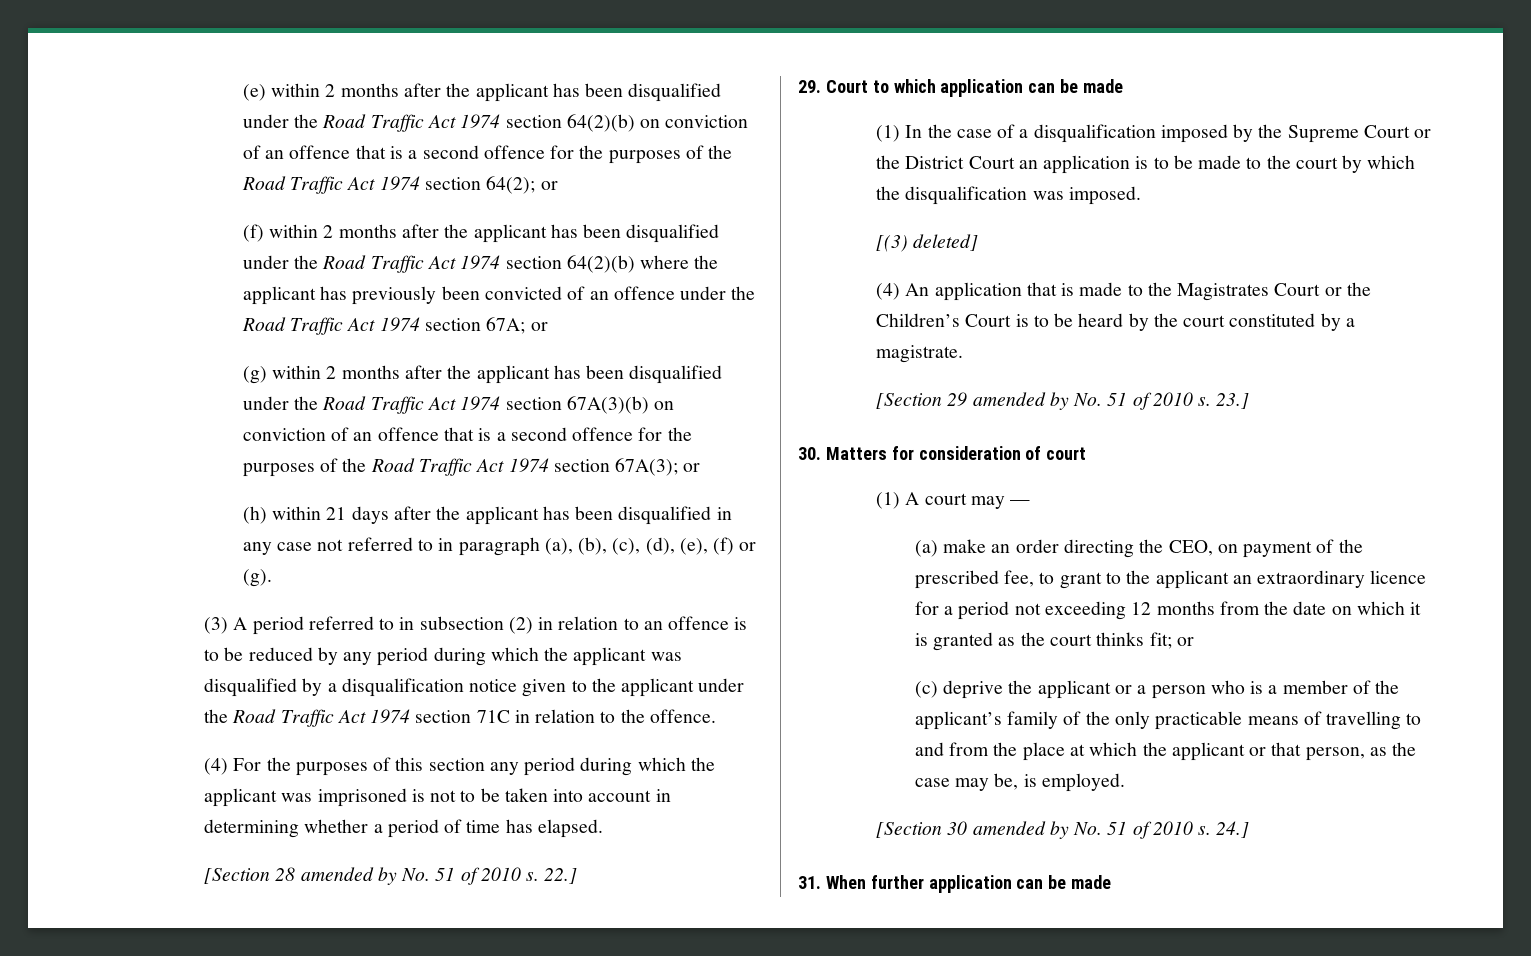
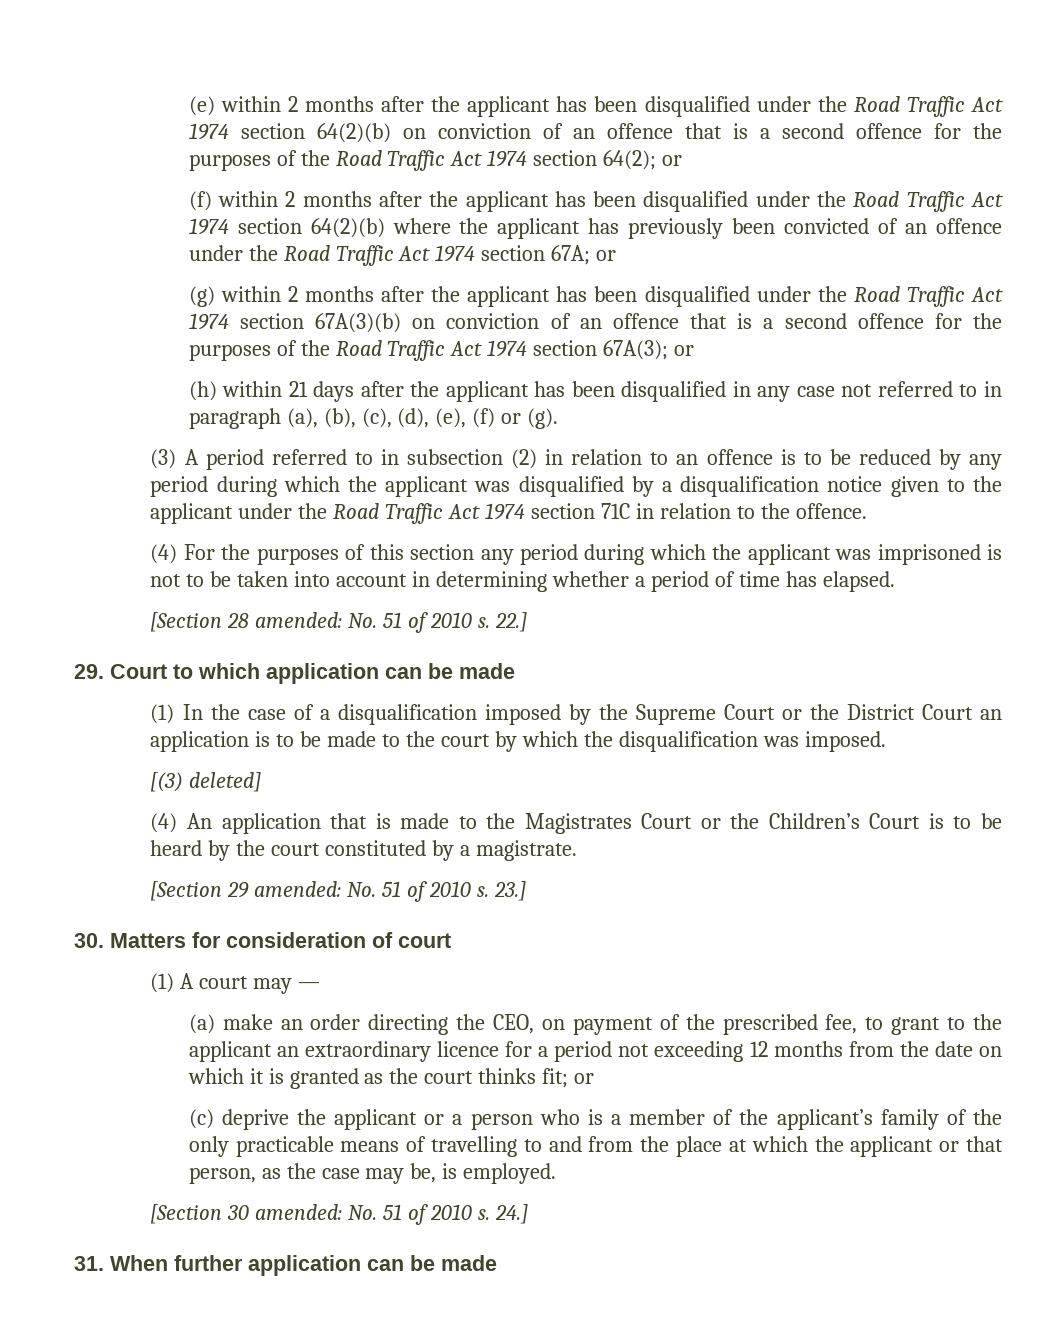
[300,867,397,885] amended by -> [255,612,343,628] amended:
[972,392,1069,410] amended by -> [254,881,342,897] amended:
[972,821,1069,839] amended by -> [255,1204,343,1220] amended:

